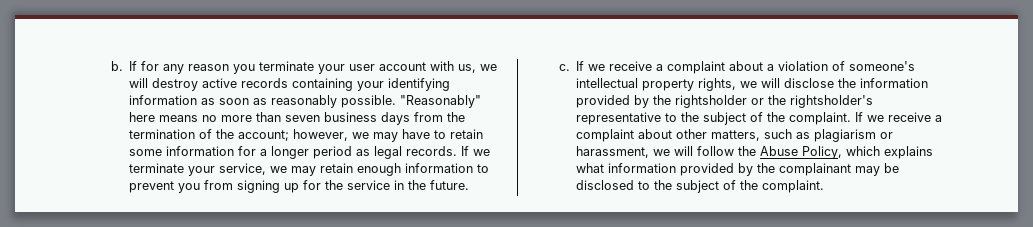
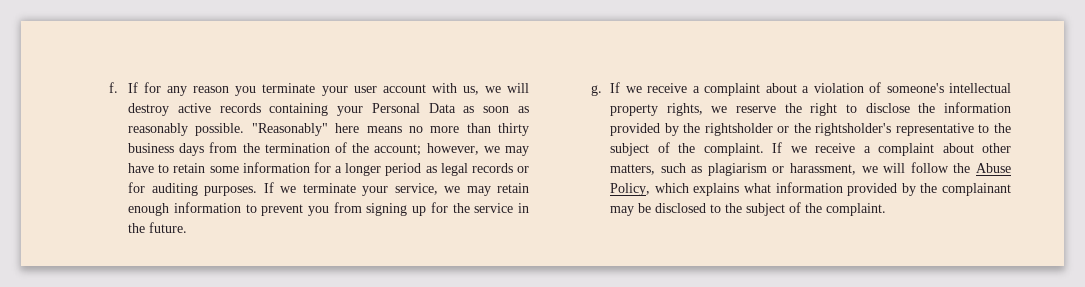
[110,61,123,71] b. -> [109,82,119,93] f.
[388,78,451,91] [129,95,198,105] identifying information -> [371,103,456,113] Personal Data
[285,115,321,122] seven -> [498,123,529,136] thirty
[406,146,458,156] records. -> [471,163,529,173] [128,182,258,196] records or for auditing purposes.
[558,64,570,71] c. -> [591,85,603,96] g.
[761,78,781,88] will -> [736,103,858,116] reserve the right to

